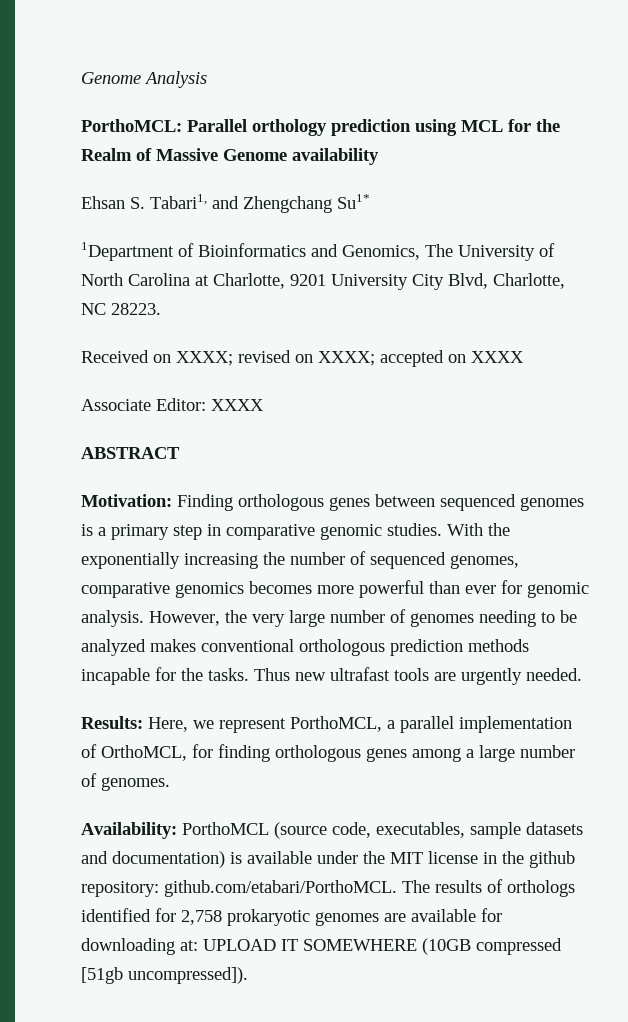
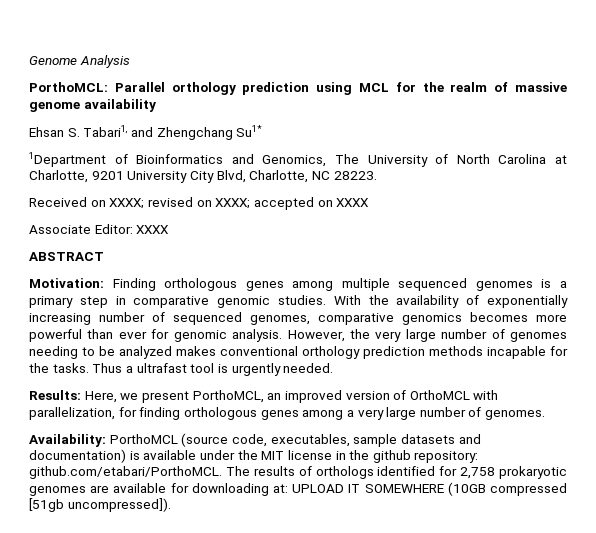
[81,148,287,161] Realm of Massive Genome -> [450,82,568,92] [29,102,80,112] realm of massive genome
[375,494,435,507] between -> [292,278,390,291] among multiple
(510, 529) none -> [396,295,480,308] availability of
[263,552,285,565] the -> (91, 319) none
[299,639,385,656] orthologous -> [302,346,360,359] orthology
[295,667,456,681] new ultrafast tools are -> [125,363,228,373] a ultrafast tool is
[219,716,572,733] [81,744,187,761] represent PorthoMCL, a parallel implementation of OrthoMCL, -> [141,390,499,403] [29,407,115,420] present PorthoMCL, an improved version of OrthoMCL with parallelization,
(474, 753) none -> [357,409,384,420] very

